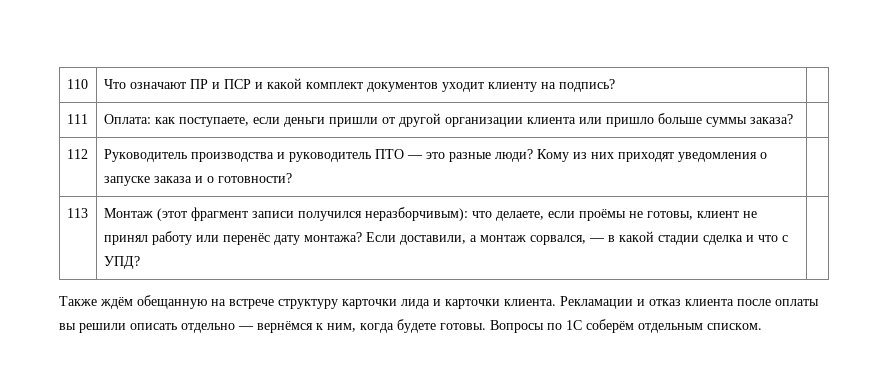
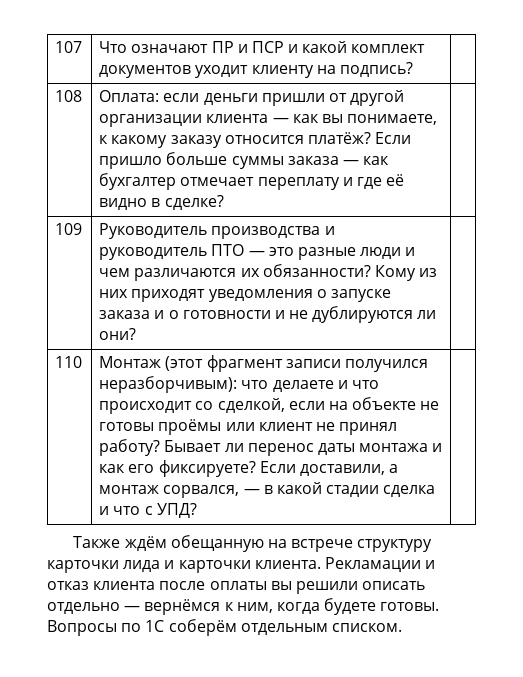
[66,79,88,89] 110 -> [55,41,83,53] 107
[66,114,88,124] 111 -> [55,90,83,102] 108
[154,117,249,127] как поступаете, -> (160, 96) none
[578,113,793,127] [66,149,88,159] или пришло больше суммы заказа? | // 112 -> [272,114,438,125] [99,132,412,148] [99,152,390,169] [99,173,405,190] [99,195,224,210] [55,223,83,235] — как вы понимаете, к какому заказу относится платёж? Если пришло больше суммы заказа — как бухгалтер отмечает переплату и где её видно в сделке? | // 109
[494,149,533,162] люди? -> [360,247,416,259] [99,264,371,281] люди и чем различаются их обязанности?
[217,173,292,183] [66,208,88,218] готовности? | // 113 -> [182,306,437,323] [99,328,137,340] [55,356,83,368] готовности и не дублируются ли они? | // 110
[495,209,757,221] [103,231,362,245] делаете, если проёмы не готовы, клиент не принял работу или перенёс дату монтажа? -> [272,380,379,392] [99,397,440,414] [99,419,398,435] [99,439,443,456] [99,460,256,477] делаете и что происходит со сделкой, если на объекте не готовы проёмы или клиент не принял работу? Бывает ли перенос даты монтажа и как его фиксируете?

